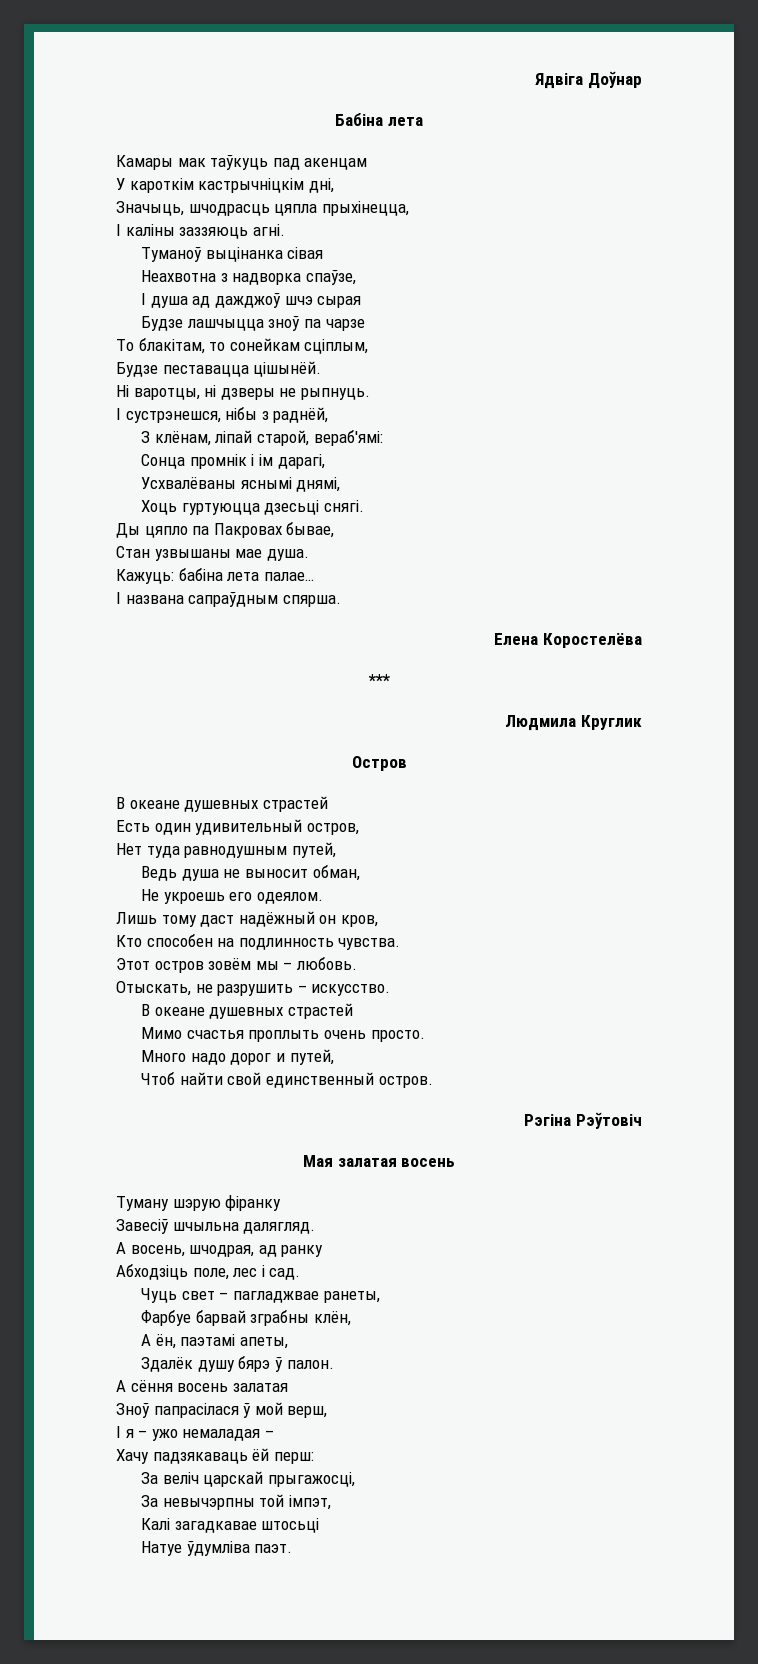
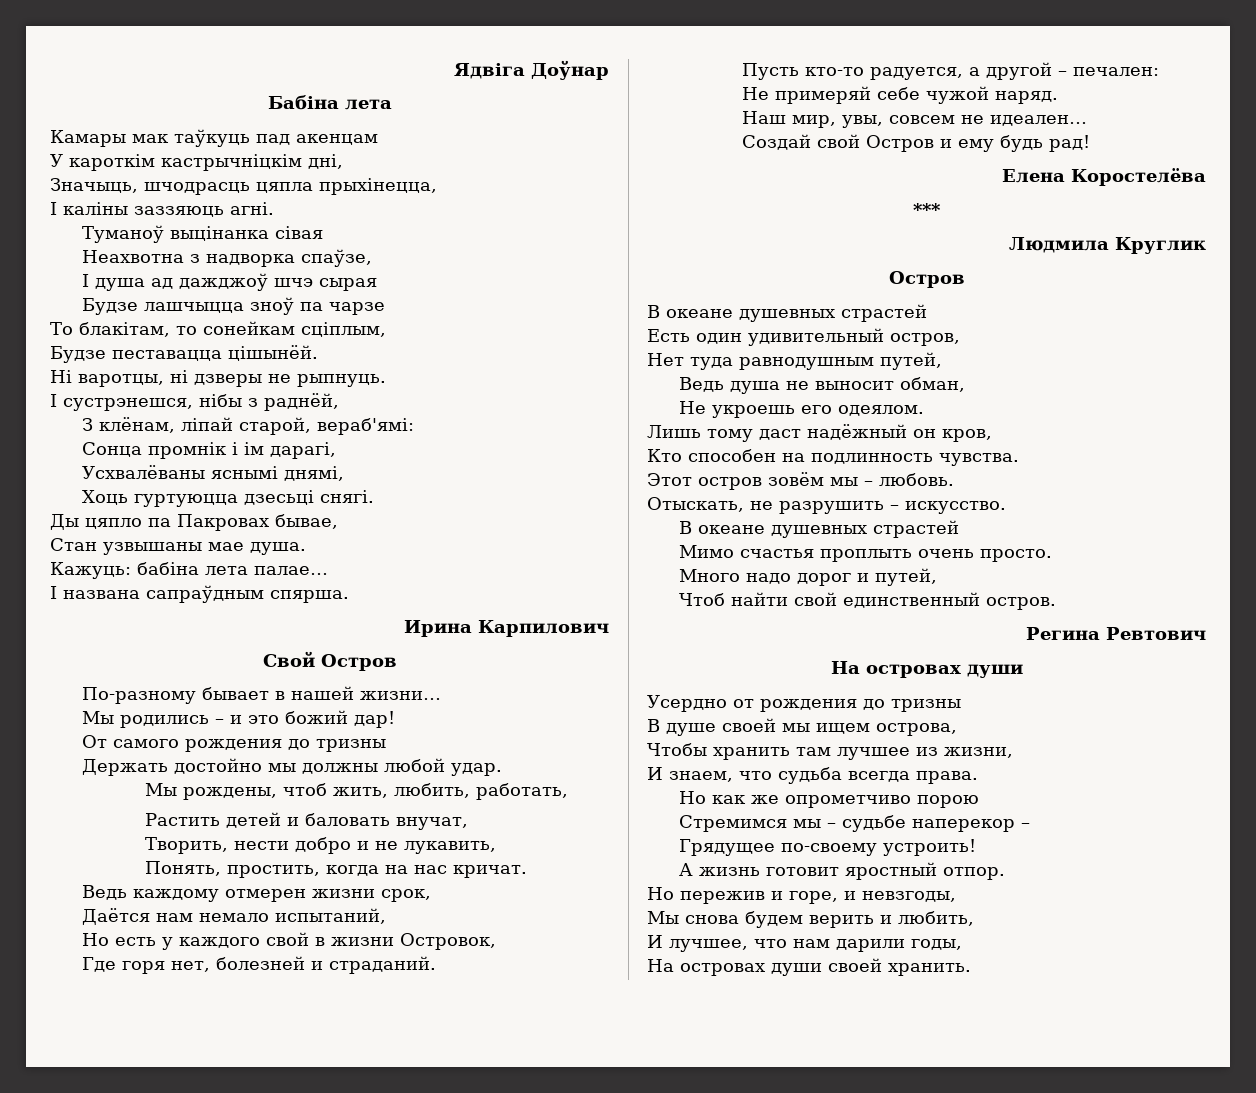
(341, 601) none -> [404,620,609,637] [262,651,397,671] [81,686,441,704] [81,710,395,728] [81,735,386,752] [81,758,502,776] [144,783,568,800] [144,812,468,830] [144,837,496,854] [144,861,527,878] [81,885,431,902] [81,908,386,925] [81,932,496,950] [81,956,436,974] [741,62,1159,80] [741,86,1058,104] [741,111,1087,128] [741,134,1090,152] // Ирина Карпилович // Свой Остров // По-разному бывает в нашей жизни… // Мы родились – и это божий дар! // От самого рождения до тризны // Держать достойно мы должны любой удар. // Мы рождены, чтоб жить, любить, работать, // Растить детей и баловать внучат, // Творить, нести добро и не лукавить, // Понять, простить, когда на нас кричат. // Ведь каждому отмерен жизни срок, // Даётся нам немало испытаний, // Но есть у каждого свой в жизни Островок, // Где горя нет, болезней и страданий. // Пусть кто-то радуется, а другой – печален: // Не примеряй себе чужой наряд. // Наш мир, увы, совсем не идеален… // Создай свой Остров и ему будь рад!
[524,1112,642,1129] [302,1155,456,1167] [116,1195,282,1211] [116,1218,316,1234] [116,1242,324,1257] [116,1264,301,1280] [141,1288,380,1303] [141,1310,351,1326] [141,1334,288,1349] [141,1356,334,1372] [116,1380,288,1392] [116,1402,328,1418] [116,1426,274,1441] [116,1448,314,1464] [141,1471,355,1487] [141,1494,331,1510] [141,1518,320,1533] [141,1540,293,1556] Рэгіна Рэўтовіч // Мая залатая восень // Туману шэрую фіранку // Завесіў шчыльна далягляд. // А восень, шчодрая, ад ранку // Абходзіць поле, лес і сад. // Чуць свет – пагладжвае ранеты, // Фарбуе барвай зграбны клён, // А ён, паэтамі апеты, // Здалёк душу бярэ ў палон. // А сёння восень залатая // Зноў папрасілася ў мой верш, // І я – ужо немаладая – // Хачу падзякаваць ёй перш: // За веліч царскай прыгажосці, // За невычэрпны той імпэт, // Калі загадкавае штосьці // Натуе ўдумліва паэт. -> [1026,627,1206,640] [830,661,1023,678] [647,695,961,712] [647,718,957,736] [647,743,1013,760] [647,767,978,784] [678,791,979,808] [678,815,1030,832] [678,839,976,856] [678,862,1005,880] [647,887,956,904] [647,911,974,928] [647,935,962,952] [647,958,971,976] Регина Ревтович // На островах души // Усердно от рождения до тризны // В душе своей мы ищем острова, // Чтобы хранить там лучшее из жизни, // И знаем, что судьба всегда права. // Но как же опрометчиво порою // Стремимся мы – судьбе наперекор – // Грядущее по-своему устроить! // А жизнь готовит яростный отпор. // Но пережив и горе, и невзгоды, // Мы снова будем верить и любить, // И лучшее, что нам дарили годы, // На островах души своей хранить.

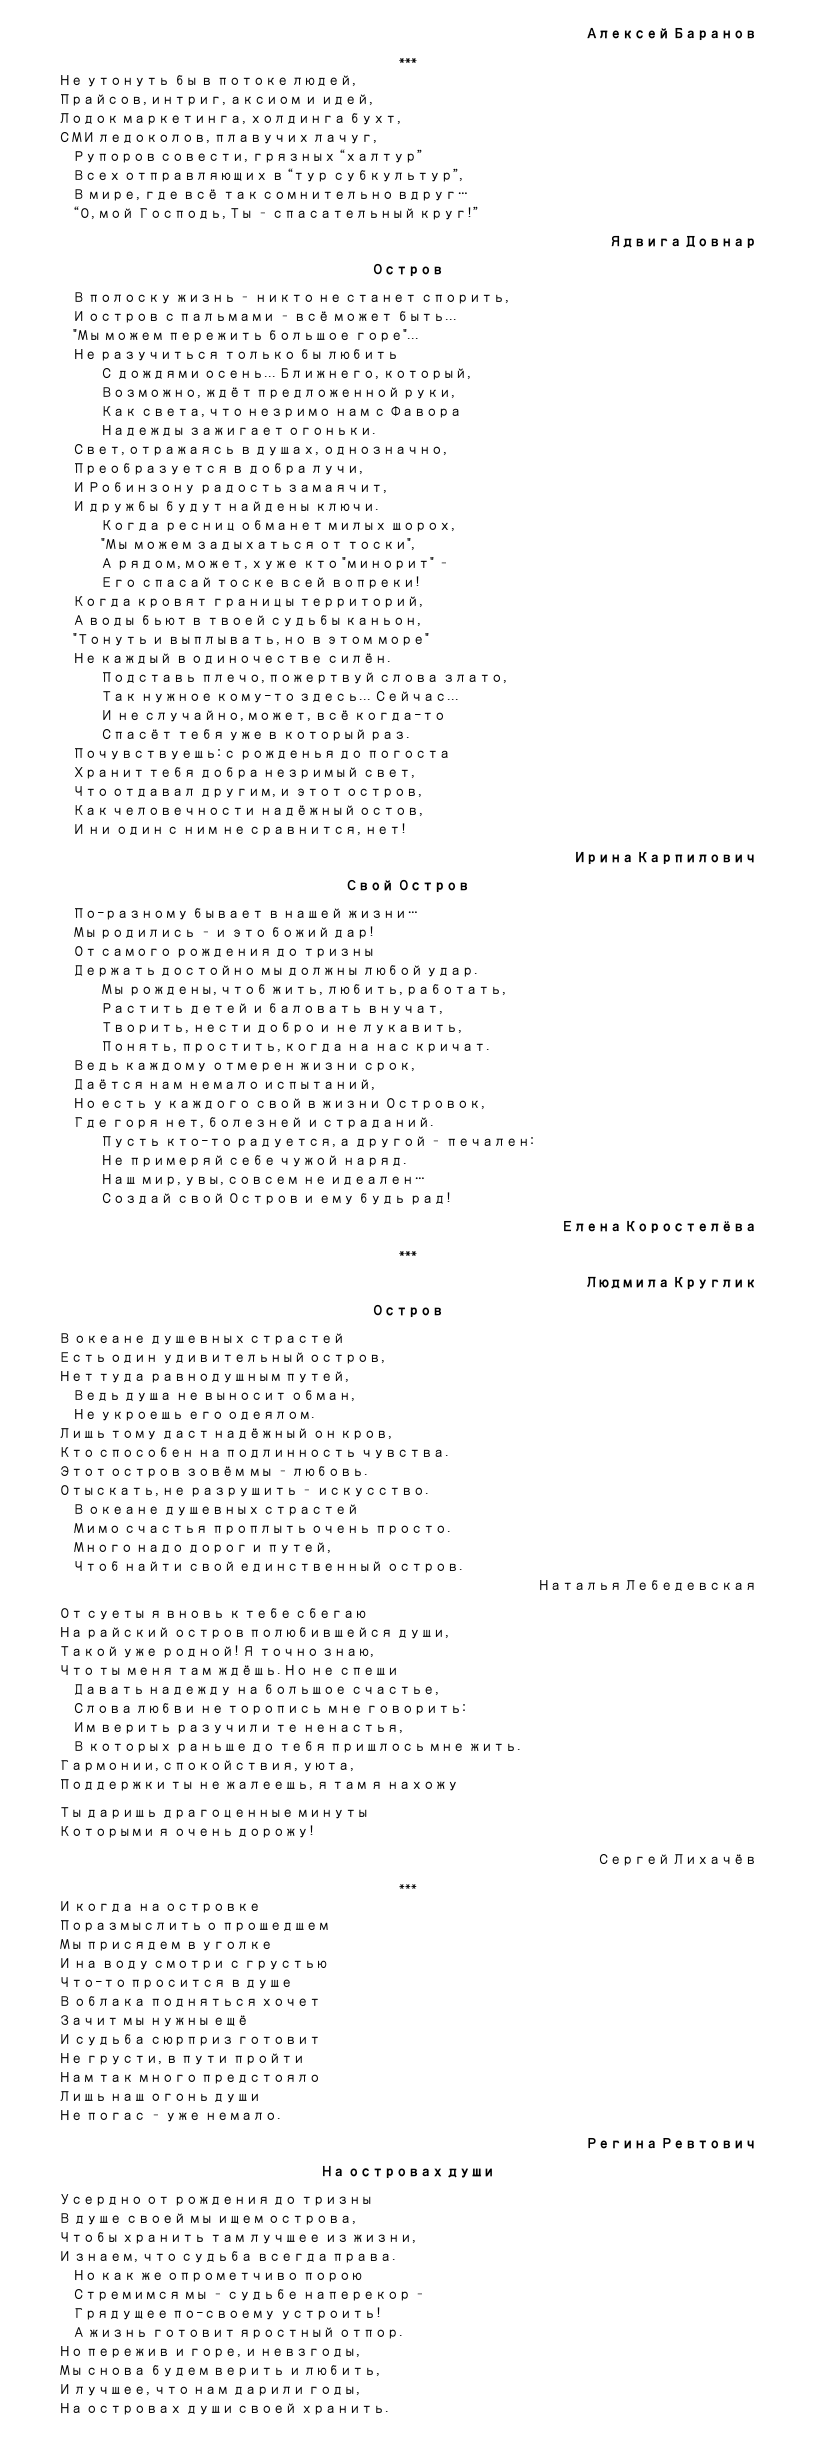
[454,60,609,80] [267,95,392,110] [50,129,378,147] [50,154,343,171] [50,178,437,195] [50,202,274,217] [81,225,323,243] [81,249,372,267] [81,273,377,291] [81,297,385,315] [50,321,386,337] [50,345,318,363] [50,370,386,387] [50,393,339,411] [81,417,414,435] [81,442,336,459] [81,465,344,481] [81,490,374,507] [50,514,338,531] [50,538,306,555] [50,562,328,579] [50,585,349,603] Ядвіга Доўнар // Бабiна лета // Камары мак таўкуць пад акенцам // У кароткім кастрычніцкім дні, // Значыць, шчодрасць цяпла прыхінецца, // І каліны заззяюць агні. // Туманоў выцінанка сівая // Неахвотна з надворка спаўзе, // І душа ад дажджоў шчэ сырая // Будзе лашчыцца зноў па чарзе // То блакітам, то сонейкам сціплым, // Будзе пеставацца цішынёй. // Ні варотцы, ні дзверы не рыпнуць. // І сустрэнешся, нібы з раднёй, // З клёнам, ліпай старой, вераб'ямі: // Сонца промнік і ім дарагі, // Усхвалёваны яснымі днямі, // Хоць гуртуюцца дзесьці снягі. // Ды цяпло па Пакровах бывае, // Стан узвышаны мае душа. // Кажуць: бабіна лета палае… // І названа сапраўдным спярша. -> [585,27,757,41] [399,58,417,65] [59,75,356,87] [59,94,373,106] [59,113,402,125] [59,132,378,144] [73,149,424,163] [73,168,463,182] [73,189,470,201] [73,206,480,220] [609,235,757,249] [372,263,444,277] [73,292,509,304] [73,311,457,323] [73,329,419,342] [73,349,399,361] [101,368,471,380] [101,387,456,399] [101,406,462,418] [101,425,377,436] [73,444,447,456] [73,463,364,475] [73,482,388,494] [73,501,379,513] [101,520,455,532] [101,538,415,551] [101,557,450,570] [101,576,421,589] [73,596,424,608] [73,615,422,627] [73,633,430,646] [73,653,391,664] [101,672,507,684] [101,691,459,703] [101,710,447,722] [101,729,411,741] [73,748,451,760] [73,767,415,779] [73,786,422,798] [73,805,424,817] [73,823,407,836] Алексей Баранов // *** // Не утонуть бы в потоке людей, // Прайсов, интриг, аксиом и идей, // Лодок маркетинга, холдинга бухт, // СМИ ледоколов, плавучих лачуг, // Рупоров совести, грязных “халтур” // Всех отправляющих в “тур субкультур”, // В мире, где всё так сомнительно вдруг… // “О, мой Господь, Ты – спасательный круг!” // Ядвига Довнар // Остров // В полоску жизнь – никто не станет спорить, // И остров с пальмами – всё может быть... // "Мы можем пережить большое горе"... // Не разучиться только бы любить // С дождями осень... Ближнего, который, // Возможно, ждёт предложенной руки, // Как света, что незримо нам с Фавора // Надежды зажигает огоньки. // Свет, отражаясь в душах, однозначно, // Преобразуется в добра лучи, // И Робинзону радость замаячит, // И дружбы будут найдены ключи. // Когда ресниц обманет милых шорох, // "Мы можем задыхаться от тоски", // А рядом, может, хуже кто "минорит" – // Его спасай тоске всей вопреки! // Когда кровят границы территорий, // А воды бьют в твоей судьбы каньон, // "Тонуть и выплывать, но в этом море" // Не каждый в одиночестве силён. // Подставь плечо, пожертвуй слова злато, // Так нужное кому-то здесь... Сейчас... // И не случайно, может, всё когда-то // Спасёт тебя уже в который раз. // Почувствуешь: с рожденья до погоста // Хранит тебя добра незримый свет, // Что отдавал другим, и этот остров, // Как человечности надёжный остов, // И ни один с ним не сравнится, нет!
(1056, 603) none -> [537,1580,757,1591] [59,1608,368,1620] [59,1627,449,1639] [59,1645,374,1658] [59,1665,399,1676] [73,1684,439,1696] [73,1703,466,1715] [73,1722,403,1734] [73,1741,521,1753] [59,1760,354,1772] [59,1779,459,1791] [59,1807,370,1819] [59,1825,316,1838] [597,1854,757,1866] [399,1884,417,1891] [59,1901,262,1913] [59,1920,330,1932] [59,1939,274,1951] [59,1958,328,1970] [59,1977,294,1989] [59,1996,322,2007] [59,2015,250,2027] [59,2034,322,2046] [59,2053,305,2065] [59,2072,322,2084] [59,2091,262,2103] [59,2110,281,2122] // Наталья Лебедевская // От суеты я вновь к тебе сбегаю // На райский остров полюбившейся души, // Такой уже родной! Я точно знаю, // Что ты меня там ждёшь. Но не спеши // Давать надежду на большое счастье, // Слова любви не торопись мне говорить: // Им верить разучили те ненастья, // В которых раньше до тебя пришлось мне жить. // Гармонии, спокойствия, уюта, // Поддержки ты не жалеешь, я там я нахожу // Ты даришь драгоценные минуты // Которыми я очень дорожу! // Сергей Лихачёв // *** // И когда на островке // Поразмыслить о прошедшем // Мы присядем в уголке // И на воду смотри с грустью // Что-то просится в душе // В облака подняться хочет // Зачит мы нужны ещё // И судьба сюрприз готовит // Не грусти, в пути пройти // Нам так много предстояло // Лишь наш огонь души // Не погас – уже немало.

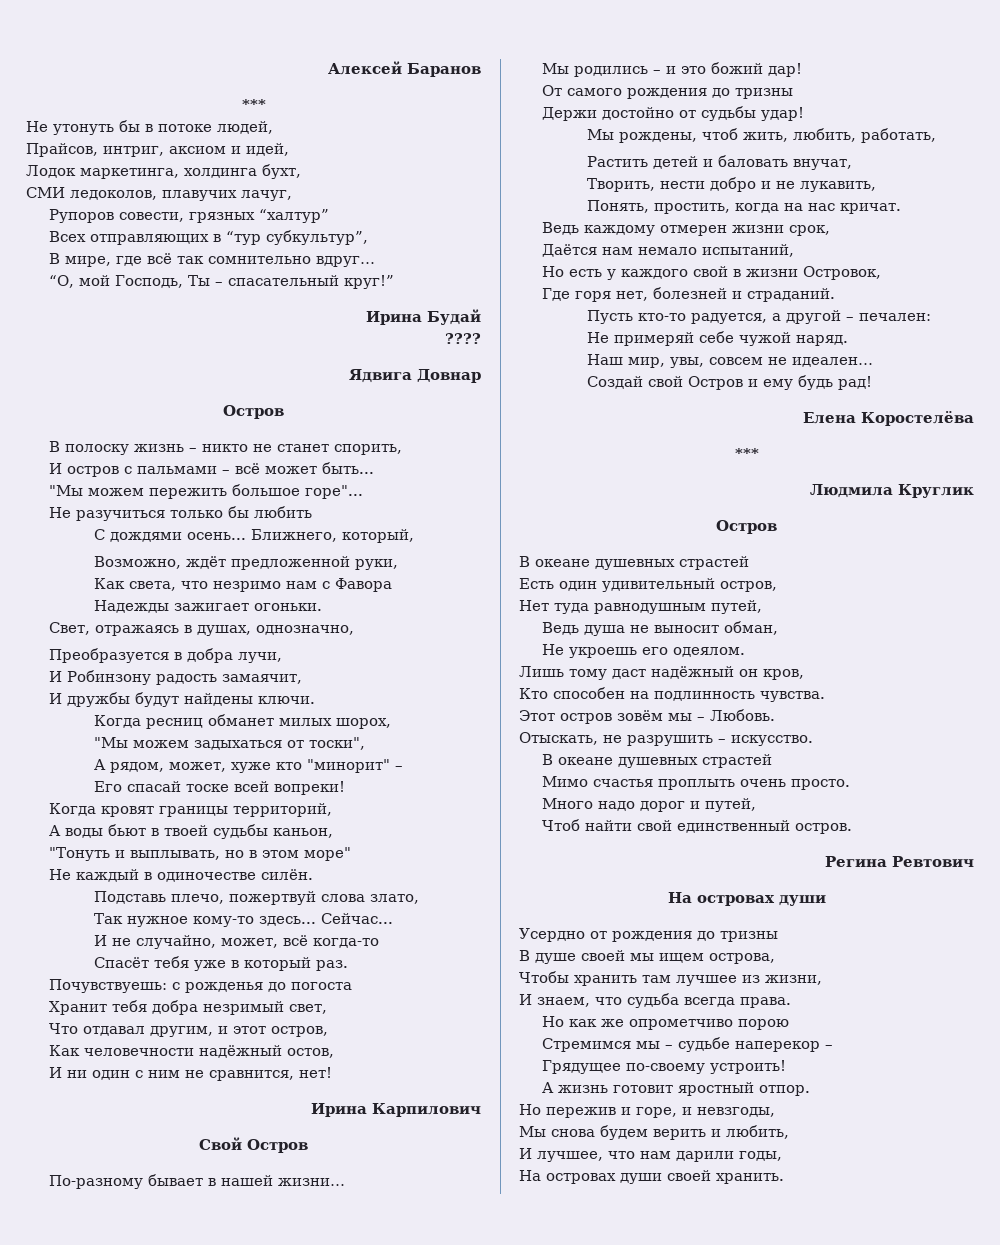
(480, 213) none -> [366,309,481,325] [445,333,481,344] // Ирина Будай // ????
[73,965,478,977] Держать достойно мы должны любой удар. -> [541,106,804,121] Держи достойно от судьбы удар!
[291,1466,368,1477] любовь. -> [710,709,775,721] Любовь.
[537,1580,757,1591] [59,1608,368,1620] [59,1627,449,1639] [59,1645,374,1658] [59,1665,399,1676] [73,1684,439,1696] [73,1703,466,1715] [73,1722,403,1734] [73,1741,521,1753] [59,1760,354,1772] [59,1779,459,1791] [59,1807,370,1819] [59,1825,316,1838] [597,1854,757,1866] [399,1884,417,1891] [59,1901,262,1913] [59,1920,330,1932] [59,1939,274,1951] [59,1958,328,1970] [59,1977,294,1989] [59,1996,322,2007] [59,2015,250,2027] [59,2034,322,2046] [59,2053,305,2065] [59,2072,322,2084] [59,2091,262,2103] [59,2110,281,2122] // Наталья Лебедевская // От суеты я вновь к тебе сбегаю // На райский остров полюбившейся души, // Такой уже родной! Я точно знаю, // Что ты меня там ждёшь. Но не спеши // Давать надежду на большое счастье, // Слова любви не торопись мне говорить: // Им верить разучили те ненастья, // В которых раньше до тебя пришлось мне жить. // Гармонии, спокойствия, уюта, // Поддержки ты не жалеешь, я там я нахожу // Ты даришь драгоценные минуты // Которыми я очень дорожу! // Сергей Лихачёв // *** // И когда на островке // Поразмыслить о прошедшем // Мы присядем в уголке // И на воду смотри с грустью // Что-то просится в душе // В облака подняться хочет // Зачит мы нужны ещё // И судьба сюрприз готовит // Не грусти, в пути пройти // Нам так много предстояло // Лишь наш огонь души // Не погас – уже немало. -> (852, 828) none

